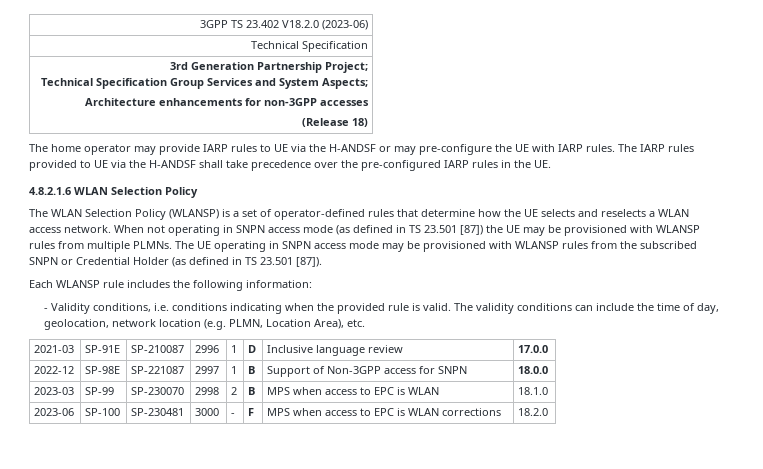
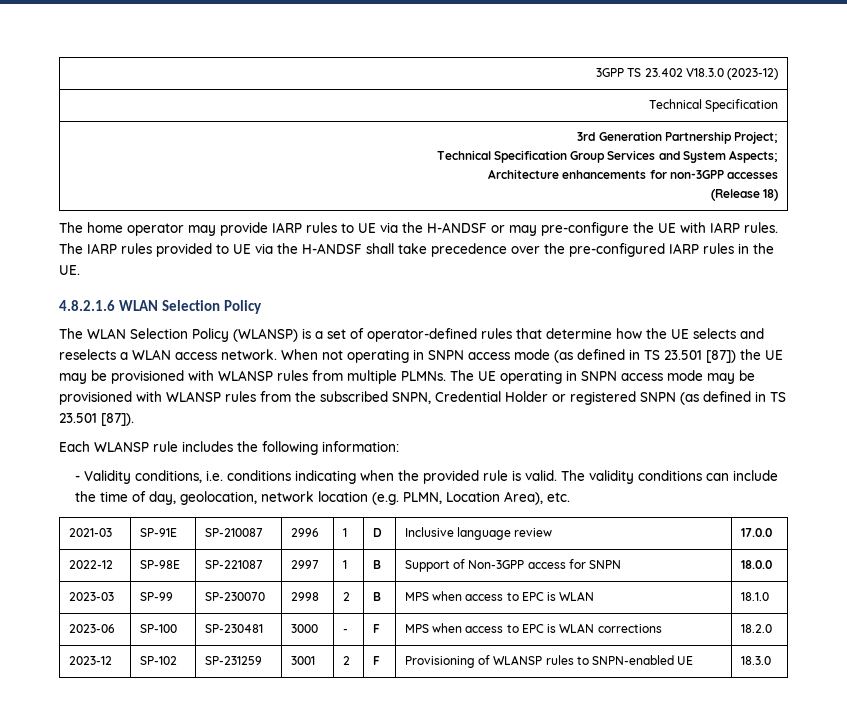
[281,20,368,30] V18.2.0 (2023-06) -> [685,68,779,80] V18.3.0 (2023-12)
[29,257,169,265] SNPN or Credential Holder -> [392,391,676,405] SNPN, Credential Holder or registered SNPN
(549, 412) none -> [68,656,112,665] [139,656,177,665] [204,656,262,665] [290,656,315,665] [342,656,350,665] [372,656,380,665] [404,655,694,668] [740,656,771,665] // 2023-12 | SP-102 | SP-231259 | 3001 | 2 | F | Provisioning of WLANSP rules to SNPN-enabled UE | 18.3.0

